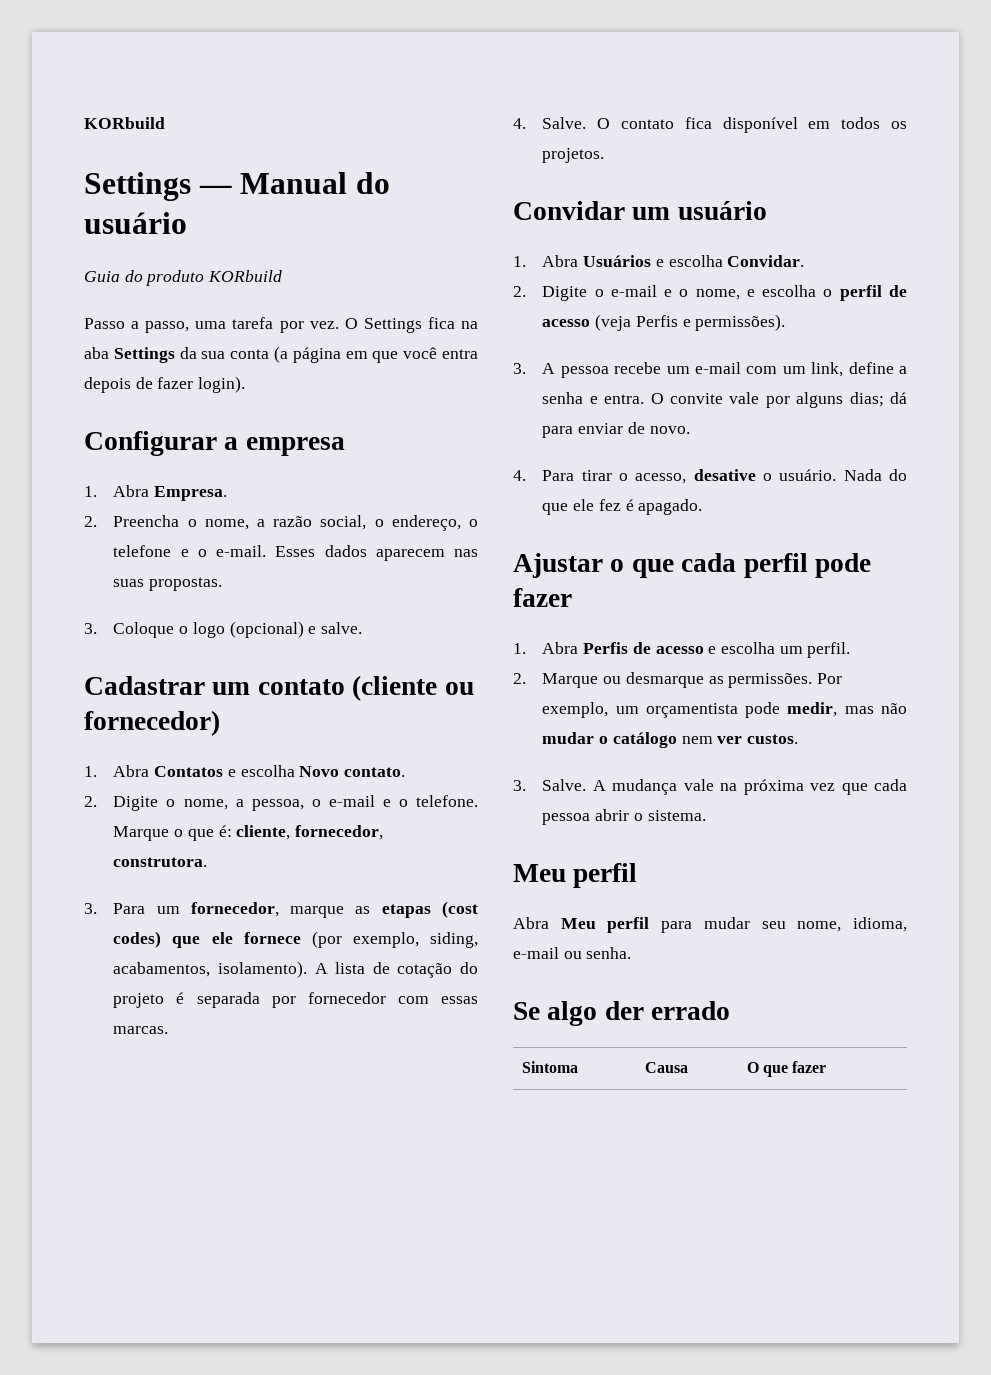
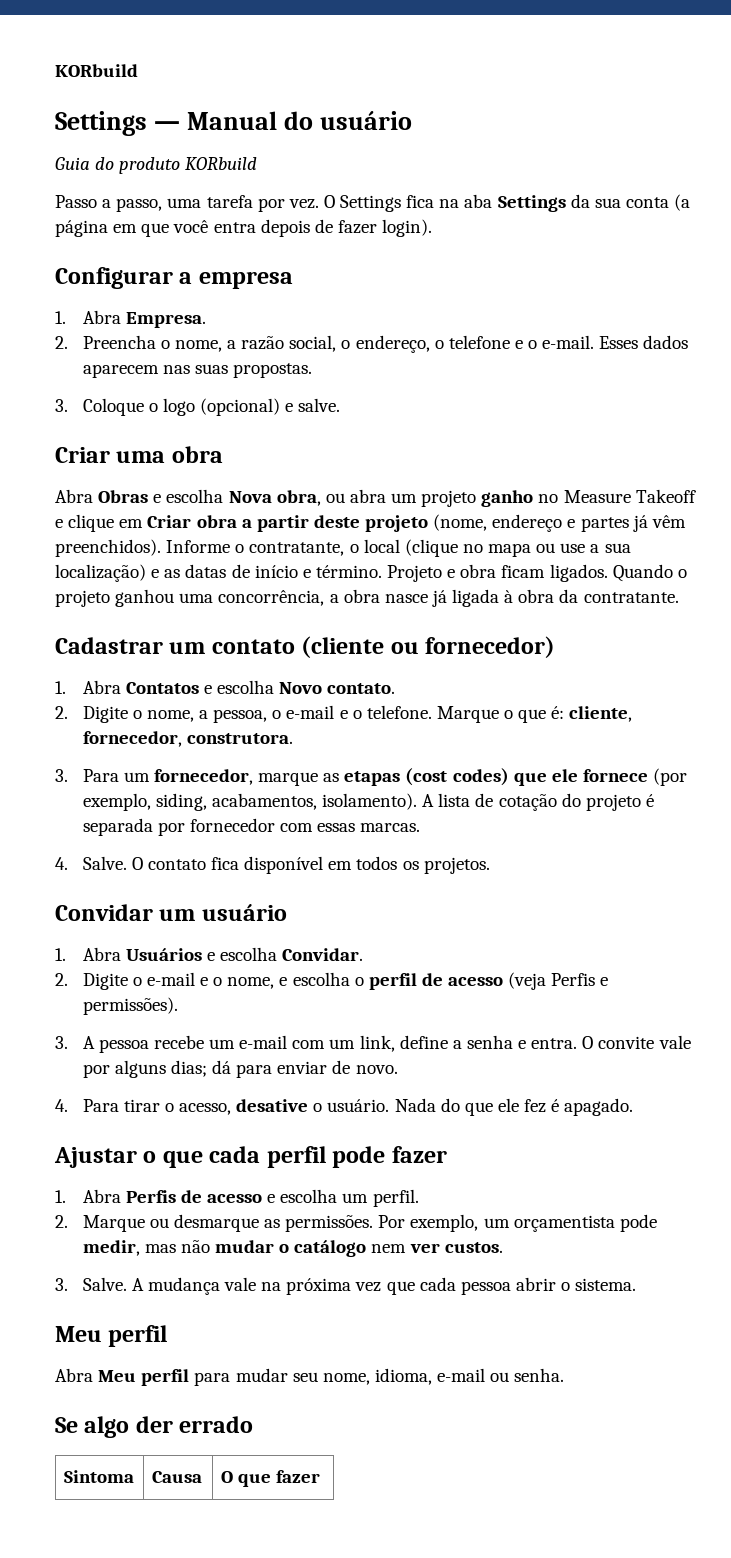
(362, 628) none -> [55,446,223,463] [55,489,696,507] [55,514,686,532] [55,539,631,557] [55,564,687,582] [55,589,679,607] // Criar uma obra // Abra Obras e escolha Nova obra, ou abra um projeto ganho no Measure Takeoff e clique em Criar obra a partir deste projeto (nome, endereço e partes já vêm preenchidos). Informe o contratante, o local (clique no mapa ou use a sua localização) e as datas de início e término. Projeto e obra ficam ligados. Quando o projeto ganhou uma concorrência, a obra nasce já ligada à obra da contratante.

